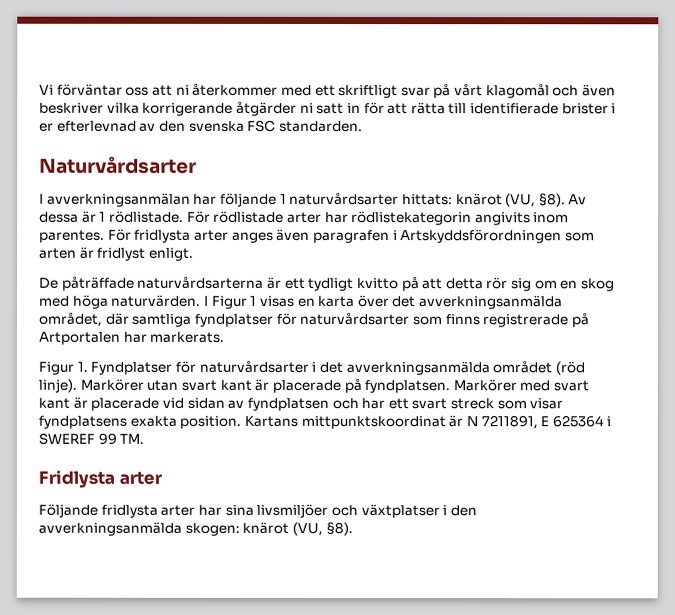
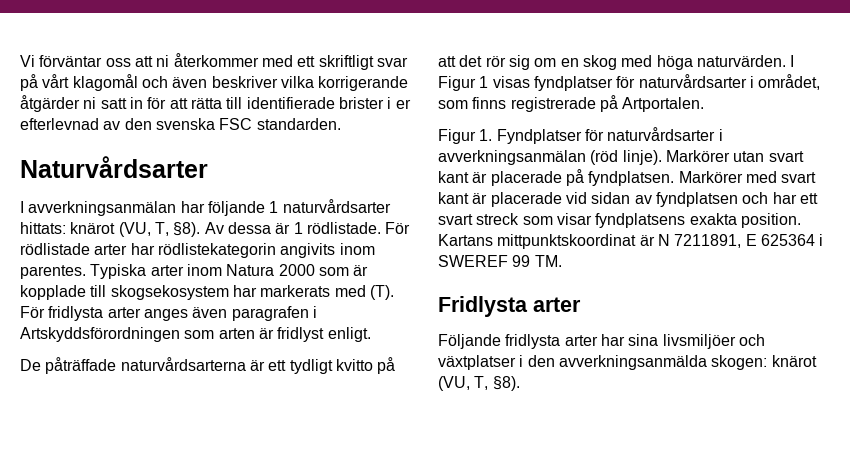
(537, 200) none -> [154,222,169,236] T,
(105, 236) none -> [90,264,369,279] [20,285,394,300] Typiska arter inom Natura 2000 som är kopplade till skogsekosystem har markerats med (T).
[445,278,484,290] detta -> [459,55,483,67] det
[297,295,564,310] [38,311,192,327] en karta över det avverkningsanmälda området, där samtliga -> (530, 82) none
(410, 318) none -> [749,74,821,90] i området,
[38,331,225,345] Artportalen har markerats. -> [622,97,705,112] Artportalen.
[318,360,553,376] det avverkningsanmälda området -> [438,150,586,165] avverkningsanmälan
(323, 528) none -> [474,376,489,390] T,

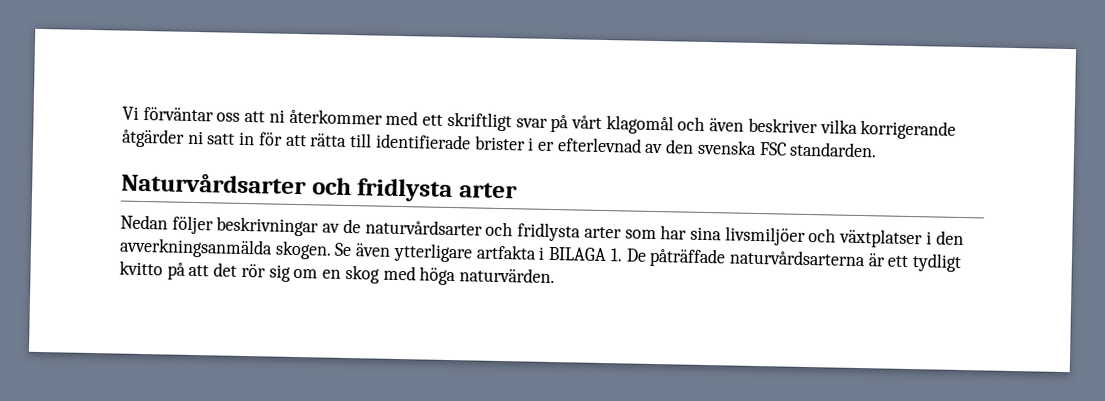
[20,199,391,216] [20,222,411,237] [20,243,375,258] [20,264,369,279] [20,285,394,300] [20,306,317,321] [20,327,371,342] // I avverkningsanmälan har följande 1 naturvårdsarter hittats: knärot (VU, T, §8). Av dessa är 1 rödlistade. För rödlistade arter har rödlistekategorin angivits inom parentes. Typiska arter inom Natura 2000 som är kopplade till skogsekosystem har markerats med (T). För fridlysta arter anges även paragrafen i Artskyddsförordningen som arten är fridlyst enligt. // -> [311,177,518,203] [120,214,964,249] [119,237,623,263] och fridlysta arter // Nedan följer beskrivningar av de naturvårdsarter och fridlysta arter som har sina livsmiljöer och växtplatser i den avverkningsanmälda skogen. Se även ytterligare artfakta i BILAGA 1.
[790,55,795,67] [438,74,821,91] [438,95,705,112] [438,127,723,144] [438,150,804,165] [438,169,817,186] [438,192,818,207] [438,213,801,228] [438,234,824,249] [438,255,562,267] [438,296,581,317] [438,334,765,349] [438,355,817,370] [438,376,520,391] I Figur 1 visas fyndplatser för naturvårdsarter i området, som finns registrerade på Artportalen. // Figur 1. Fyndplatser för naturvårdsarter i avverkningsanmälan (röd linje). Markörer utan svart kant är placerade på fyndplatsen. Markörer med svart kant är placerade vid sidan av fyndplatsen och har ett svart streck som visar fyndplatsens exakta position. Kartans mittpunktskoordinat är N 7211891, E 625364 i SWEREF 99 TM. // Fridlysta arter // Följande fridlysta arter har sina livsmiljöer och växtplatser i den avverkningsanmälda skogen: knärot (VU, T, §8). -> (555, 275) none

